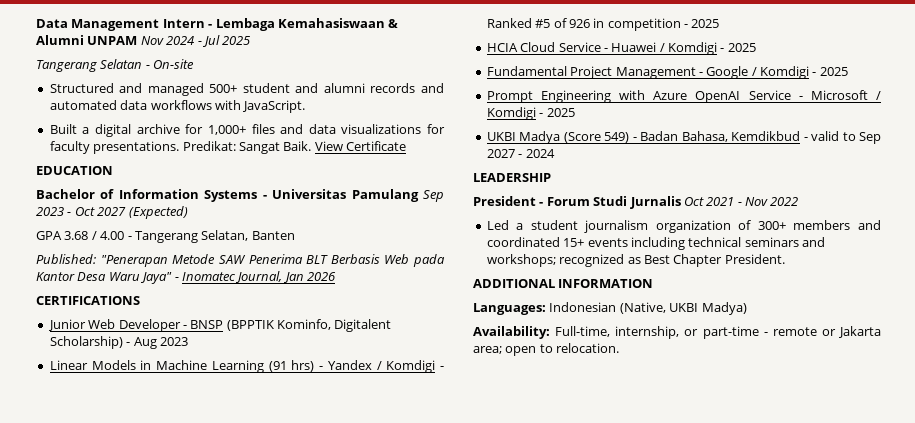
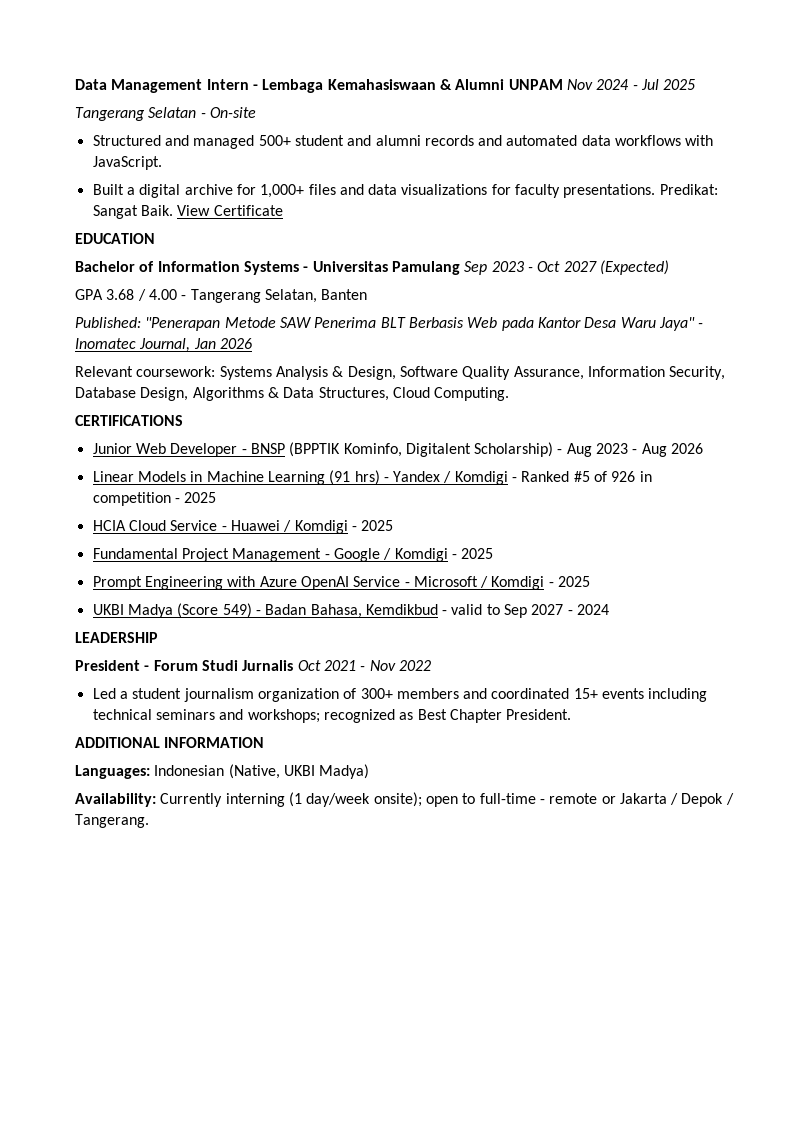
(336, 276) none -> [75,366,726,380] [75,387,510,401] // Relevant coursework: Systems Analysis & Design, Software Quality Assurance, Information Security, Database Design, Algorithms & Data Structures, Cloud Computing.
(188, 341) none -> [632,443,704,457] - Aug 2026
[555,326,881,339] [473,343,620,356] Full-time, internship, or part-time - remote or Jakarta area; open to relocation. -> [160,792,734,807] [75,814,149,828] Currently interning (1 day/week onsite); open to full-time - remote or Jakarta / Depok / Tangerang.

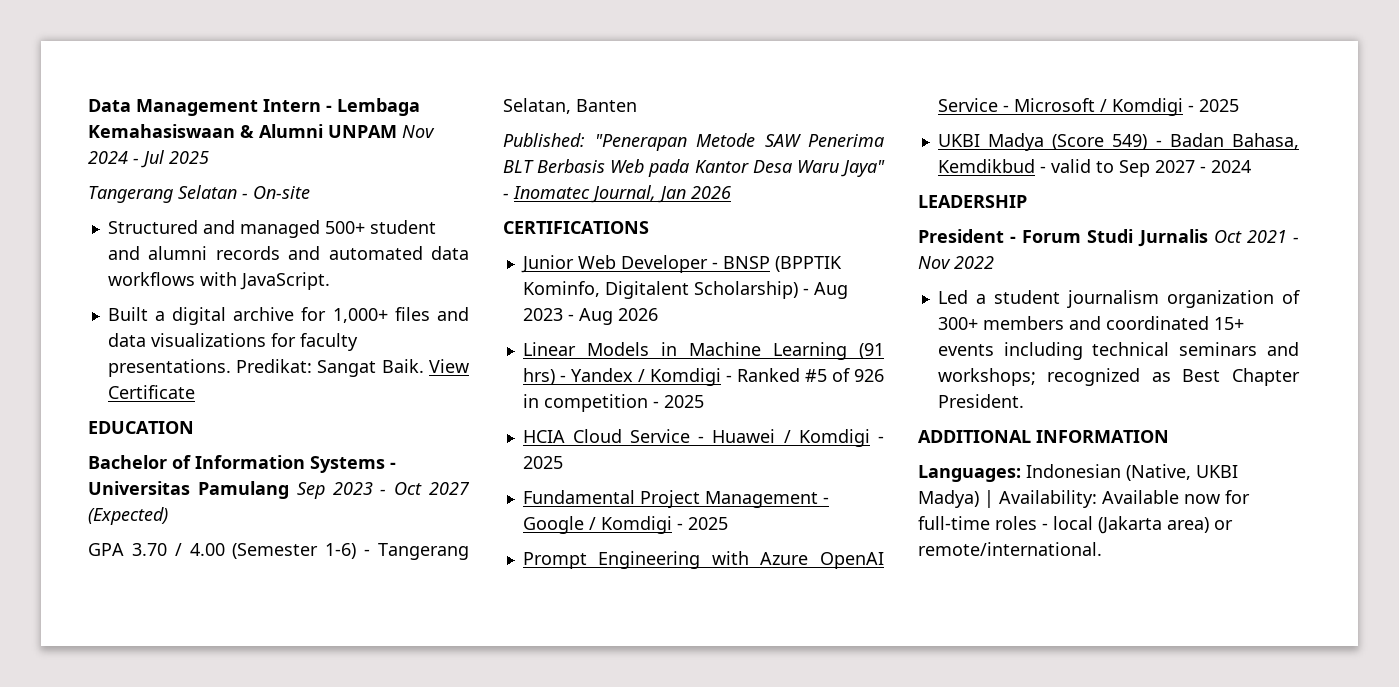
[106,289,135,300] 3.68 -> [131,543,167,556] 3.70
(177, 294) none -> [232,543,357,559] (Semester 1-6)
[75,366,726,380] [75,387,510,401] // Relevant coursework: Systems Analysis & Design, Software Quality Assurance, Information Security, Database Design, Algorithms & Data Structures, Cloud Computing. -> (731, 192) none
[75,792,734,807] [75,814,149,828] // Availability: Currently interning (1 day/week onsite); open to full-time - remote or Jakarta / Depok / Tangerang. -> [984,490,1250,508] [918,516,1233,534] [918,542,1102,556] | Availability: Available now for full-time roles - local (Jakarta area) or remote/international.

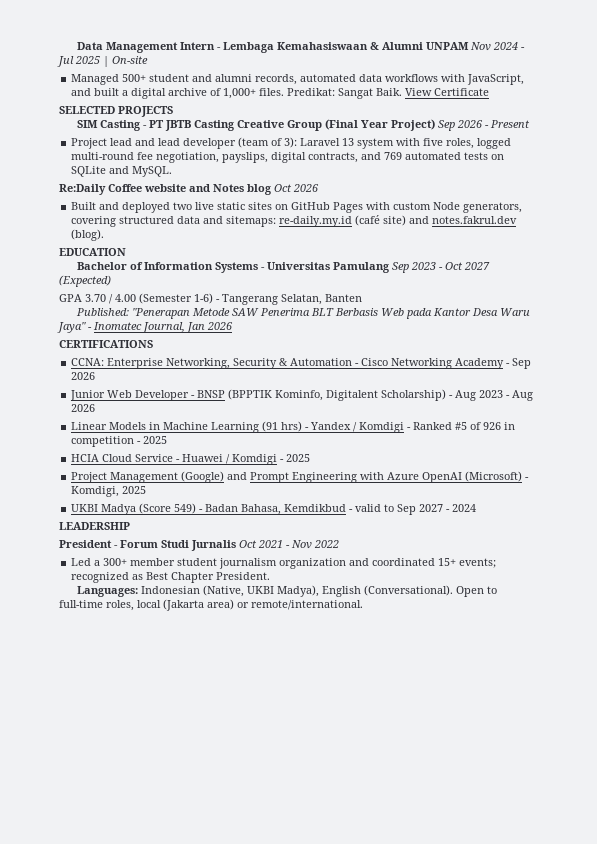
[88,185,310,203] [107,220,320,238] // Tangerang Selatan - On-site // Structured and managed -> [103,56,148,67] [71,74,120,85] | On-site // Managed
[215,246,321,260] records and -> [255,74,298,85] records,
[239,272,330,290] [107,307,469,325] [107,333,358,351] [107,359,231,377] JavaScript. // Built a digital archive for 1,000+ files and data visualizations for faculty presentations. -> [467,74,525,85] [71,88,285,99] JavaScript, and built a digital archive of 1,000+ files.
(195, 392) none -> [59,106,173,117] [76,119,530,131] [71,137,512,149] [71,152,505,163] [71,166,173,177] [59,184,319,195] [71,202,523,213] [71,215,518,227] [71,229,105,241] // SELECTED PROJECTS // SIM Casting - PT JBTB Casting Creative Group (Final Year Project) Sep 2026 - Present // Project lead and lead developer (team of 3): Laravel 13 system with five roles, logged multi-round fee negotiation, payslips, digital contracts, and 769 automated tests on SQLite and MySQL. // Re:Daily Coffee website and Notes blog Oct 2026 // Built and deployed two live static sites on GitHub Pages with custom Node generators, covering structured data and sitemaps: re-daily.my.id (café site) and notes.fakrul.dev (blog).
(649, 227) none -> [71,358,532,369] [71,372,96,380] // CCNA: Enterprise Networking, Security & Automation - Cisco Networking Academy - Sep 2026
[522,490,635,504] Fundamental -> (311, 458) none
[822,497,829,504] [522,516,728,534] - Google / Komdigi - 2025 // -> [181,471,248,483] (Google) and
[937,98,1194,116] Service - Microsoft / Komdigi - -> [465,471,530,482] [71,486,120,497] (Microsoft) - Komdigi,
(986, 299) none -> [103,558,176,566] 300+ member
[1282,290,1300,304] [937,316,1244,330] [937,342,1299,360] [937,368,1036,386] of 300+ members and coordinated 15+ events including technical seminars and workshops; -> [349,558,497,568] and coordinated 15+ events;
[918,430,1169,443] // ADDITIONAL INFORMATION -> (271, 576) none
[918,490,1250,508] [918,516,1048,530] Madya) | Availability: Available now for full-time roles - -> [276,585,497,597] [59,600,134,611] Madya), English (Conversational). Open to full-time roles,

